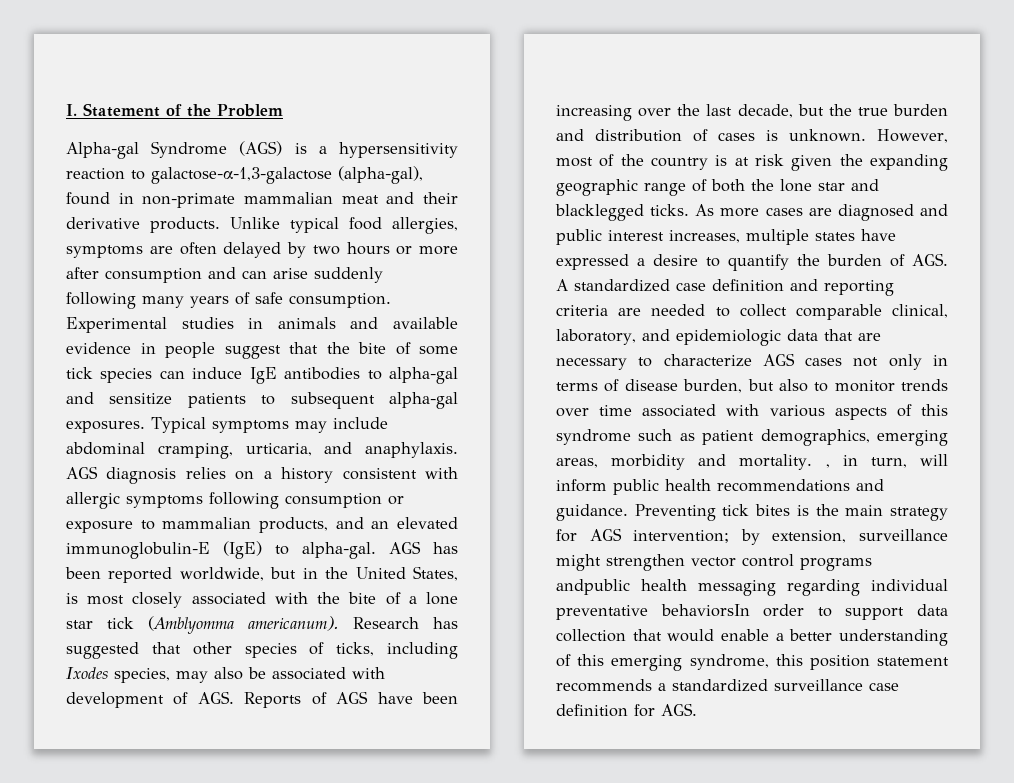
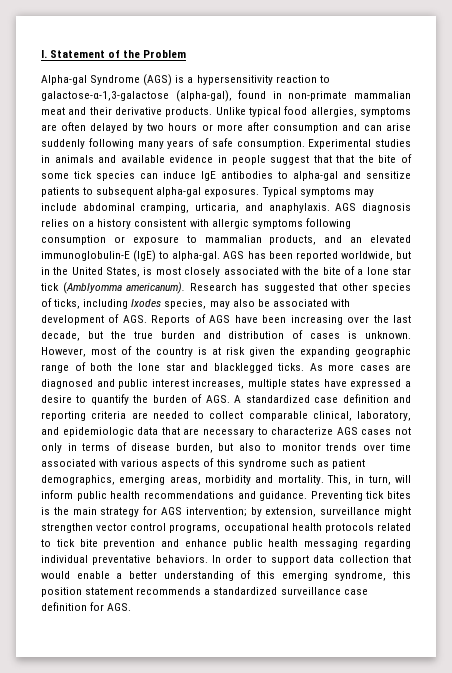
(318, 348) none -> [336,155,355,163] that
[825,464,830,468] , -> [327,475,351,485] This,
[800,558,872,571] [556,579,630,595] programs andpublic -> [169,523,411,533] [41,539,263,549] programs, occupational health protocols related to tick bite prevention and enhance public
[660,604,750,617] behaviorsIn -> [155,555,222,563] behaviors. In

